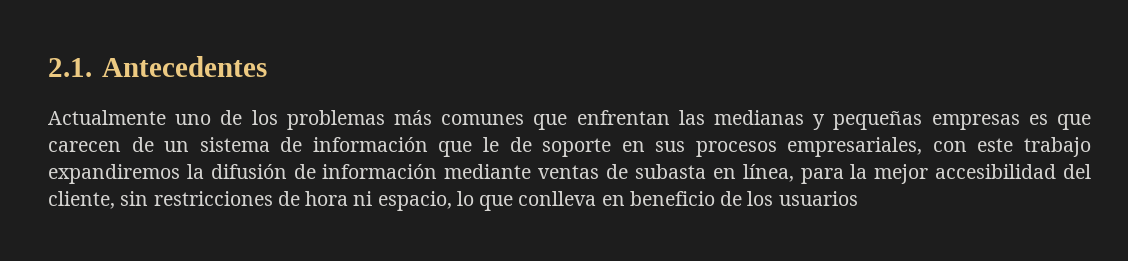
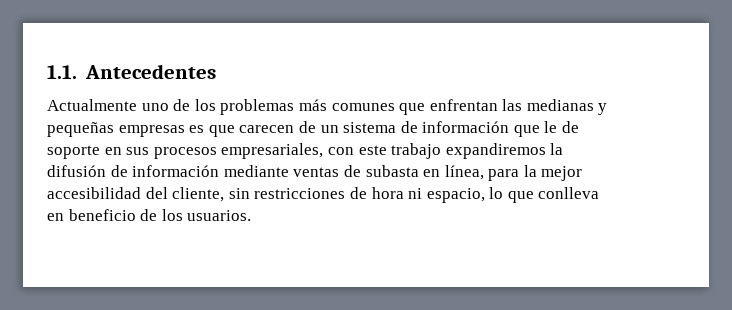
[48,58,92,77] 2.1. -> [47,65,77,79] 1.1.
[778,191,858,206] usuarios -> [187,210,252,221] usuarios.

